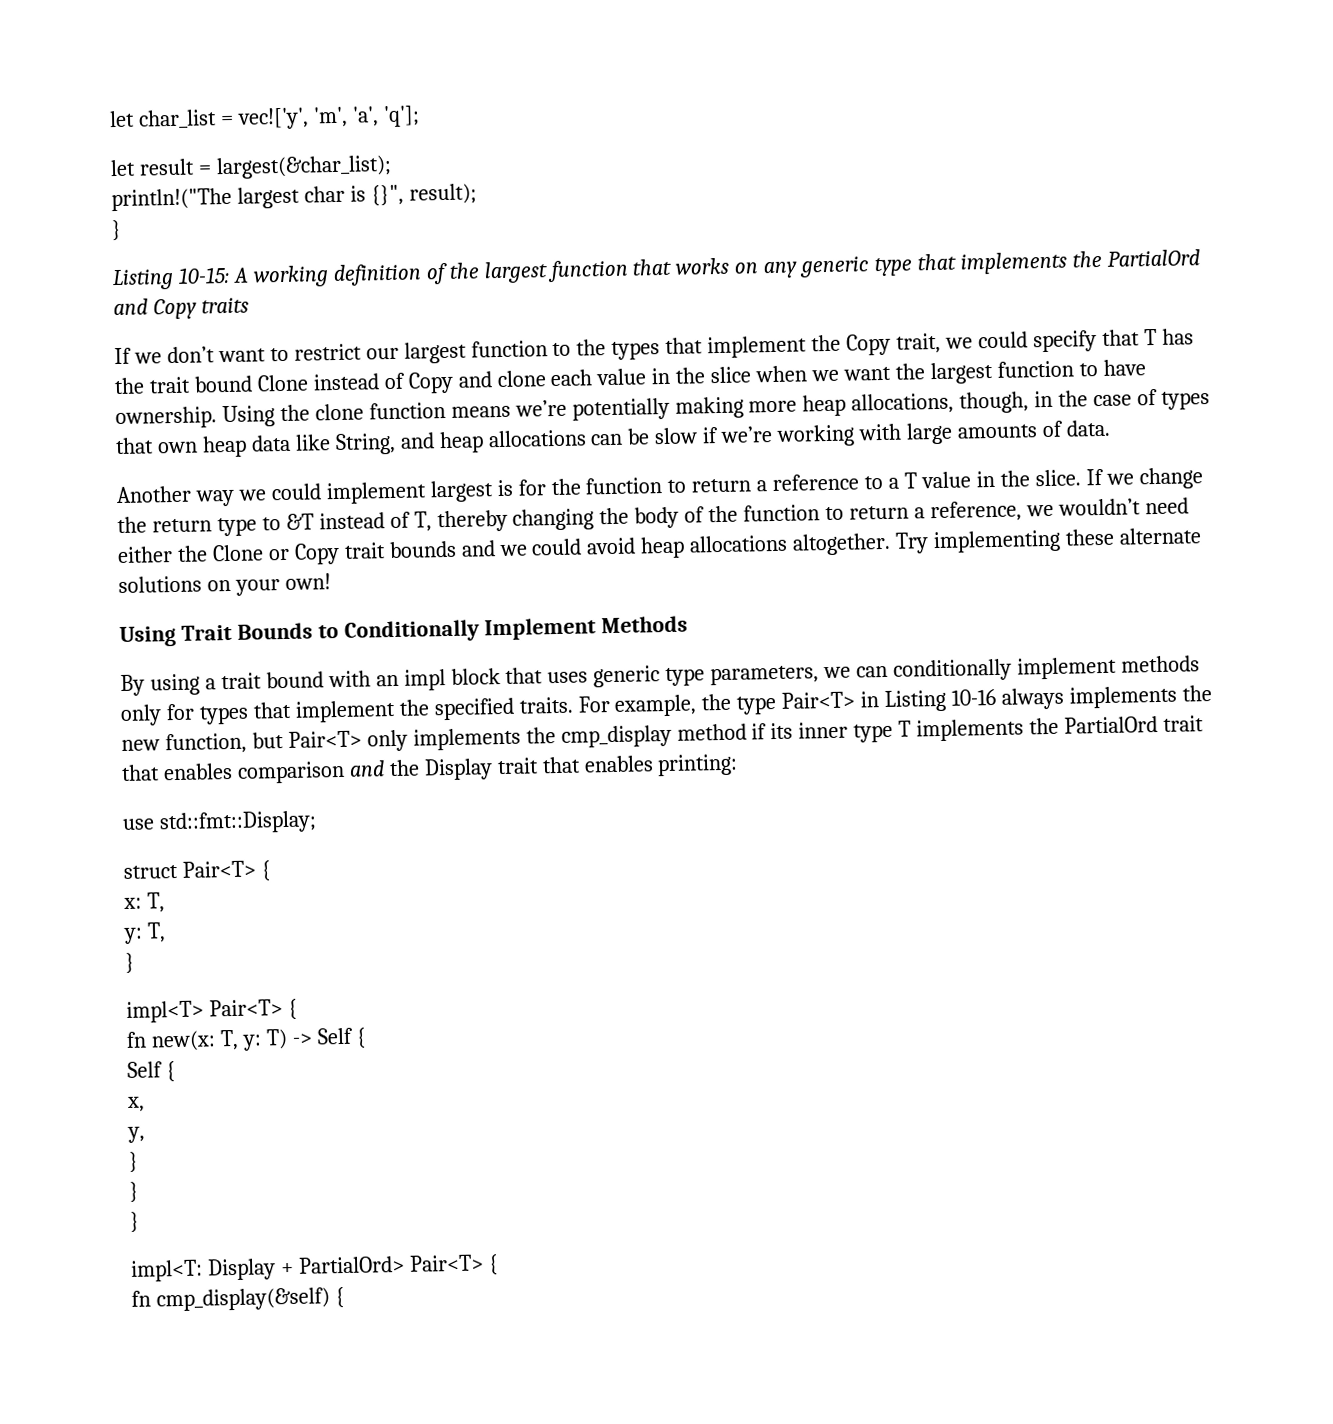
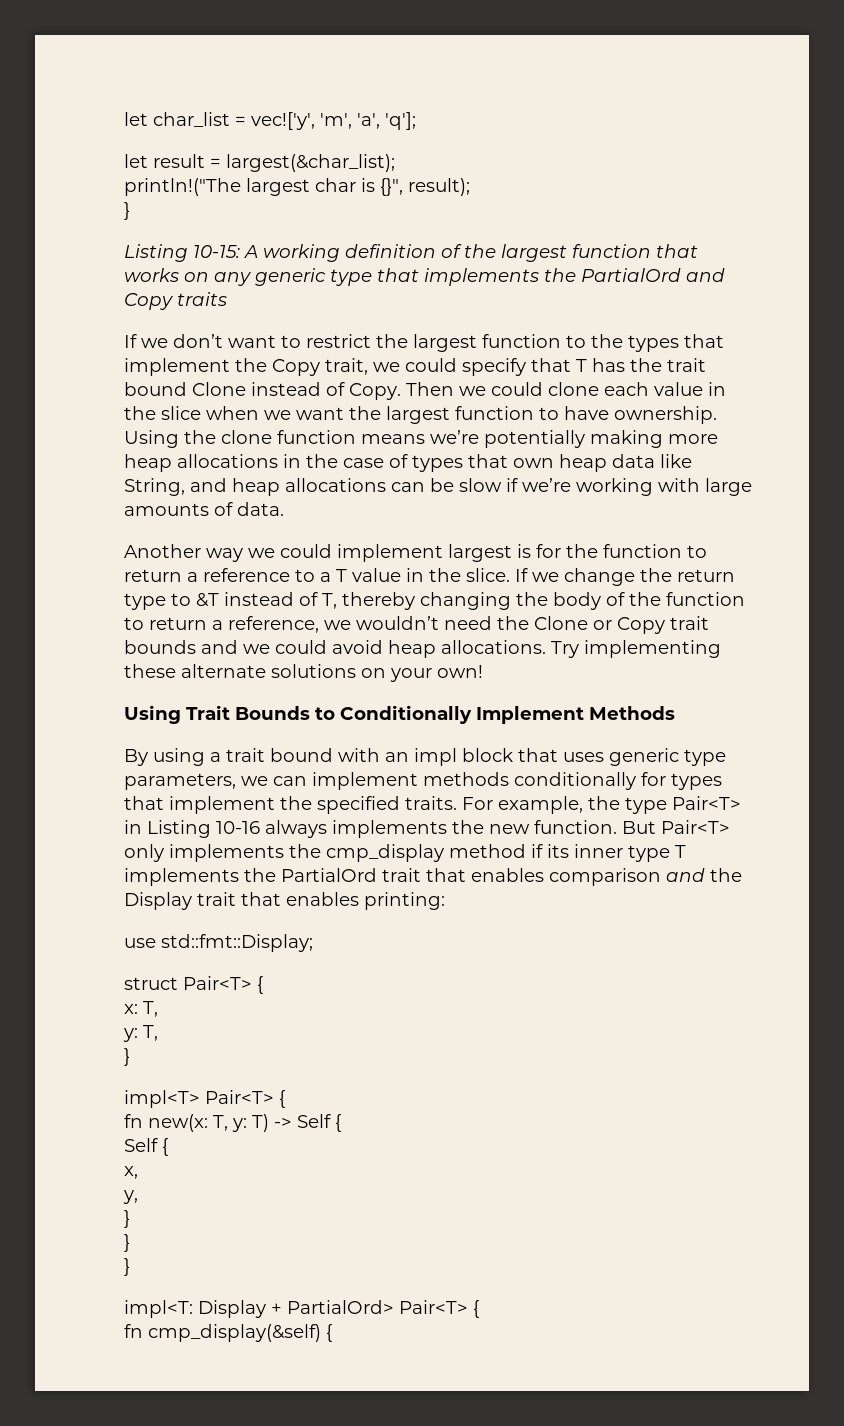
[365,347,399,360] our -> [376,334,408,348] the
[407,371,493,394] Copy and -> [349,382,543,400] Copy. Then we could
[851,391,1030,415] allocations, though, -> [177,454,278,468] allocations
[117,546,173,564] either -> (492, 623) none
[689,532,892,556] allocations altogether. -> [441,640,546,654] allocations.
[893,658,1013,682] conditionally -> (307, 781) none
[120,704,162,726] only -> [514,772,636,790] conditionally
[164,732,284,755] function, but -> [534,820,656,834] function. But

